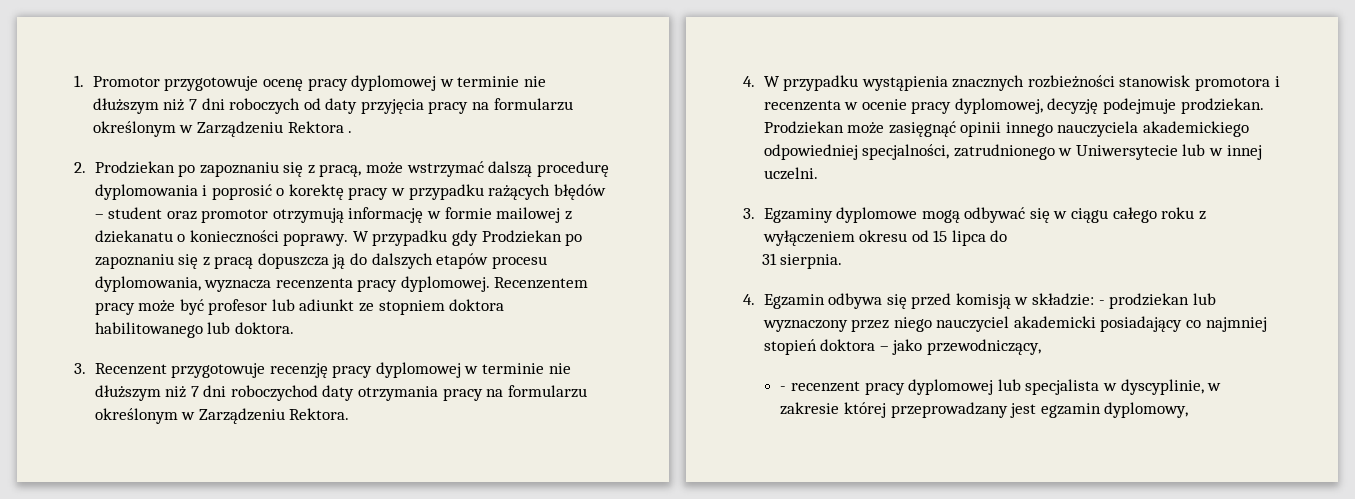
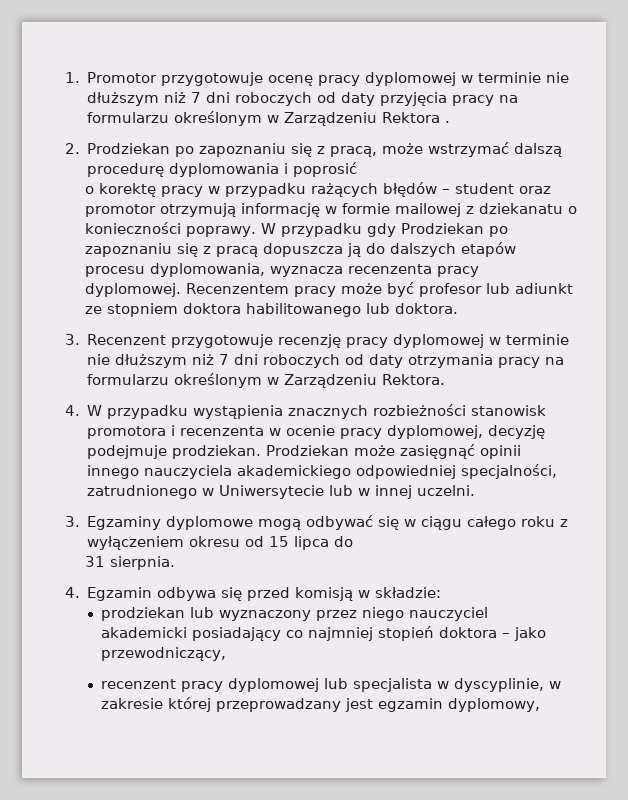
(272, 192) none -> (358, 169) //
[230,385,318,401] roboczychod -> [263,354,365,368] roboczych od
[1098,300,1105,305] - -> (442, 592) //
[780,386,787,391] - -> (227, 654) none

